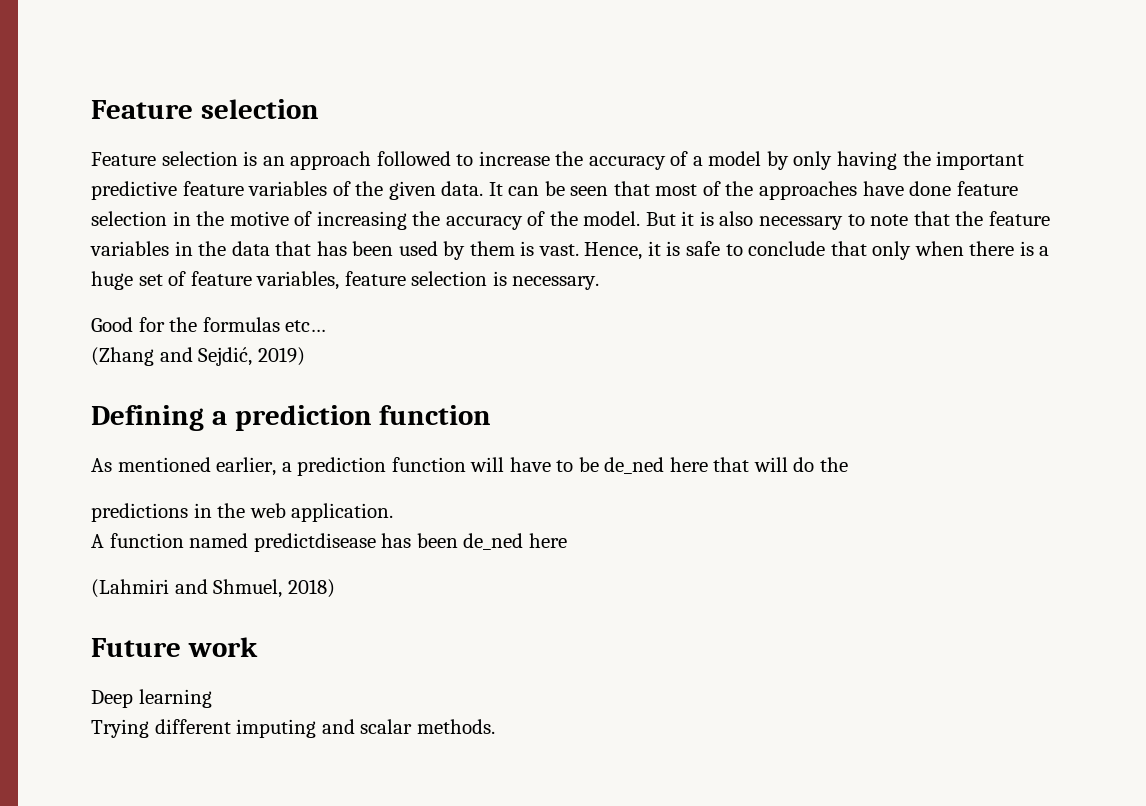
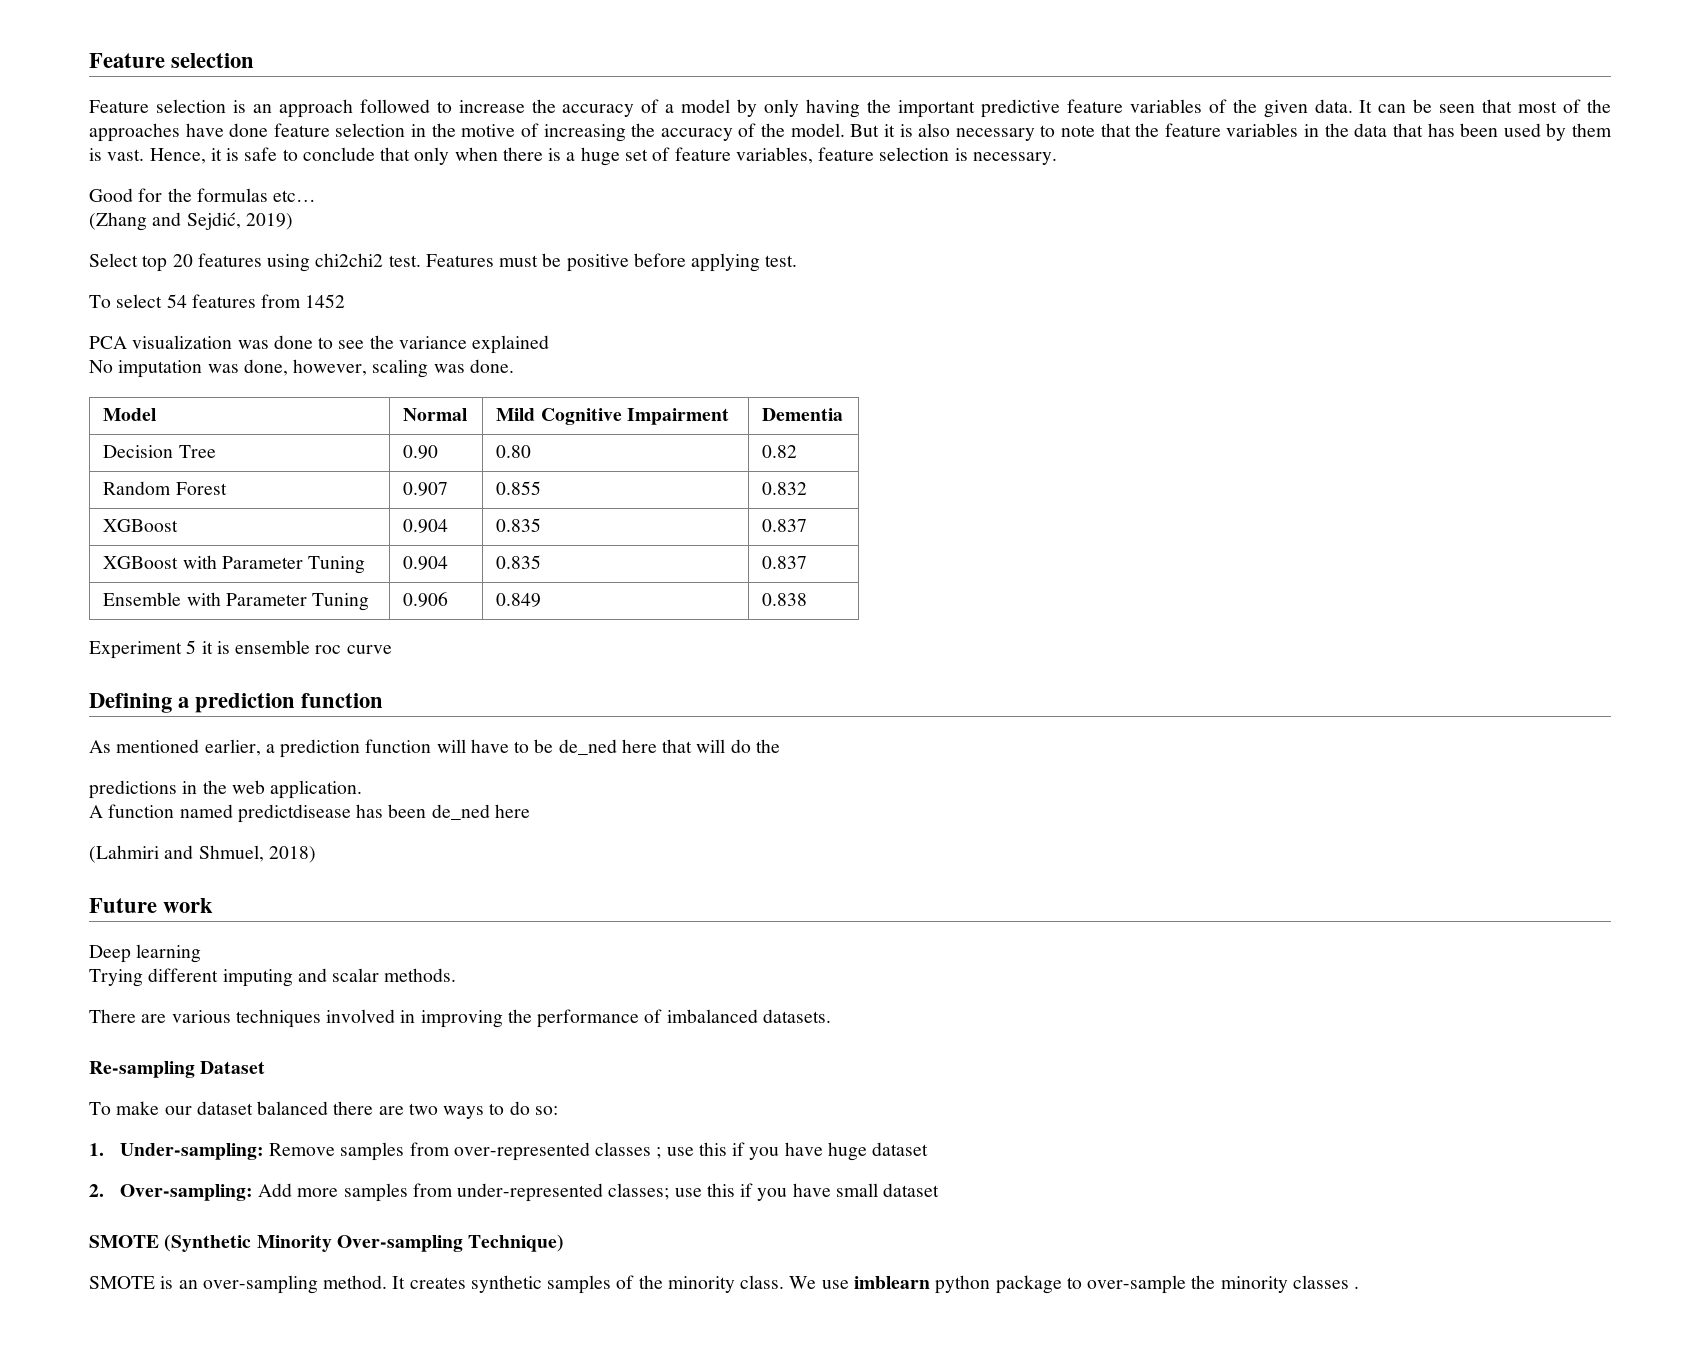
(305, 356) none -> [89,253,798,272] [89,294,346,308] [89,335,550,354] [89,359,514,378] [103,408,157,421] [403,408,468,421] [496,408,729,425] [762,408,844,421] [103,445,216,458] [403,445,439,459] [496,445,532,458] [762,445,798,458] [103,481,227,495] [403,482,449,496] [496,481,542,495] [762,482,808,495] [103,519,179,532] [403,519,449,533] [496,518,542,532] [762,519,808,532] [103,555,366,574] [403,556,449,570] [496,555,542,569] [762,556,808,569] [103,592,370,611] [403,592,449,607] [496,593,542,607] [762,593,808,606] [89,640,392,659] // Select top 20 features using chi2chi2 test. Features must be positive before applying test. // To select 54 features from 1452 // PCA visualization was done to see the variance explained // No imputation was done, however, scaling was done. // Model | Normal | Mild Cognitive Impairment | Dementia // Decision Tree | 0.90 | 0.80 | 0.82 // Random Forest | 0.907 | 0.855 | 0.832 // XGBoost | 0.904 | 0.835 | 0.837 // XGBoost with Parameter Tuning | 0.904 | 0.835 | 0.837 // Ensemble with Parameter Tuning | 0.906 | 0.849 | 0.838 // Experiment 5 it is ensemble roc curve
(495, 726) none -> [89,1009,831,1028] [89,1061,266,1078] [89,1101,558,1119] [89,1142,929,1161] [89,1183,940,1202] [89,1234,565,1252] [89,1275,1360,1294] // There are various techniques involved in improving the performance of imbalanced datasets. // Re-sampling Dataset // To make our dataset balanced there are two ways to do so: // 1. Under-sampling: Remove samples from over-represented classes ; use this if you have huge dataset // 2. Over-sampling: Add more samples from under-represented classes; use this if you have small dataset // SMOTE (Synthetic Minority Over-sampling Technique) // SMOTE is an over-sampling method. It creates synthetic samples of the minority class. We use imblearn python package to over-sample the minority classes .

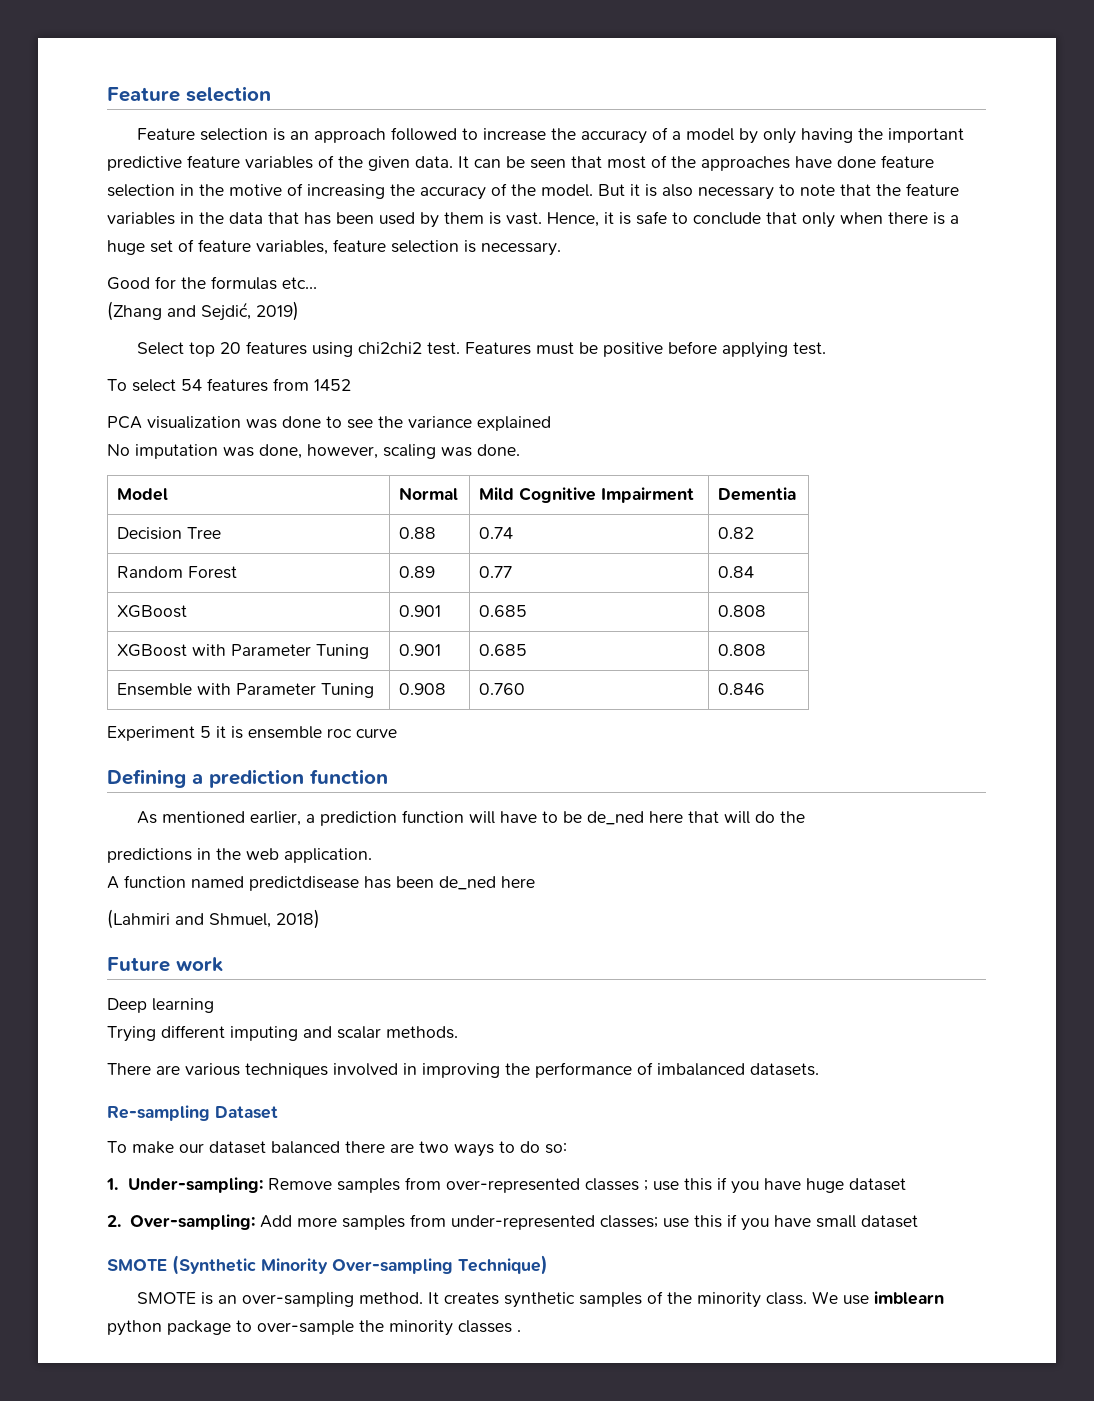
[403,445,439,459] [496,445,532,458] 0.90 | 0.80 -> [399,527,437,539] [479,527,514,539] 0.88 | 0.74
[403,482,449,496] [496,481,542,495] [762,482,808,495] [103,519,179,532] [403,519,449,533] [496,518,542,532] [762,519,808,532] 0.907 | 0.855 | 0.832 // XGBoost | 0.904 | 0.835 | 0.837 -> [399,566,436,578] [479,566,513,578] [718,566,755,578] [117,605,188,618] [399,605,442,617] [479,605,528,617] [718,605,767,617] 0.89 | 0.77 | 0.84 // XGBoost | 0.901 | 0.685 | 0.808
[403,556,449,570] [496,555,542,569] [762,556,808,569] 0.904 | 0.835 | 0.837 -> [399,644,442,656] [479,644,528,656] [718,644,767,656] 0.901 | 0.685 | 0.808
[403,592,449,607] [496,593,542,607] [762,593,808,606] 0.906 | 0.849 | 0.838 -> [399,683,447,695] [479,683,526,695] [718,683,766,695] 0.908 | 0.760 | 0.846

